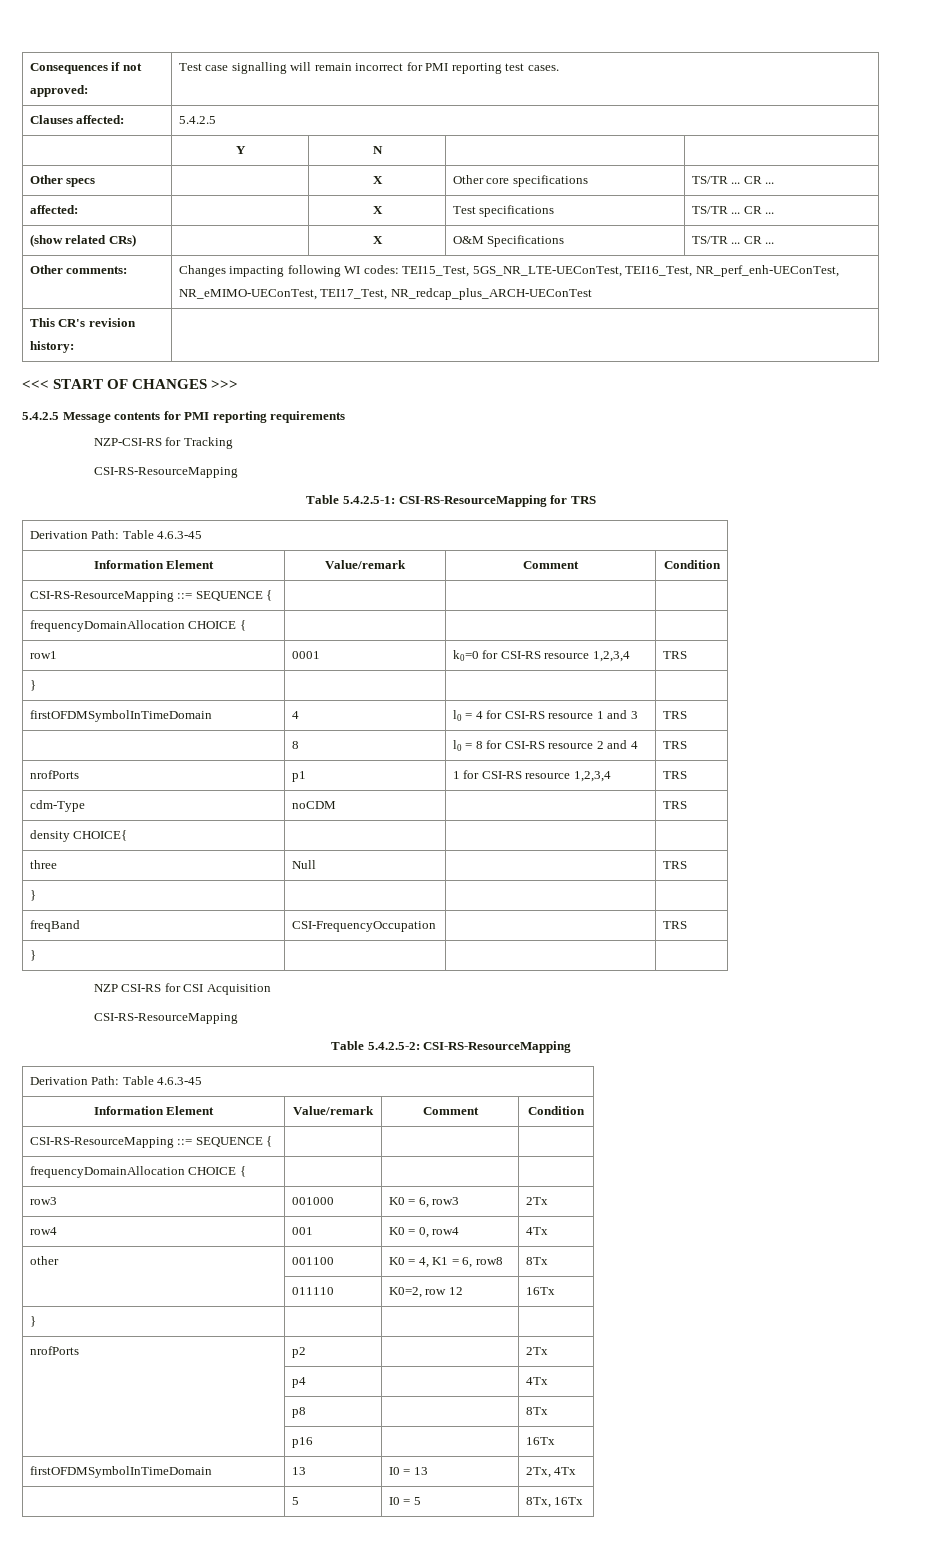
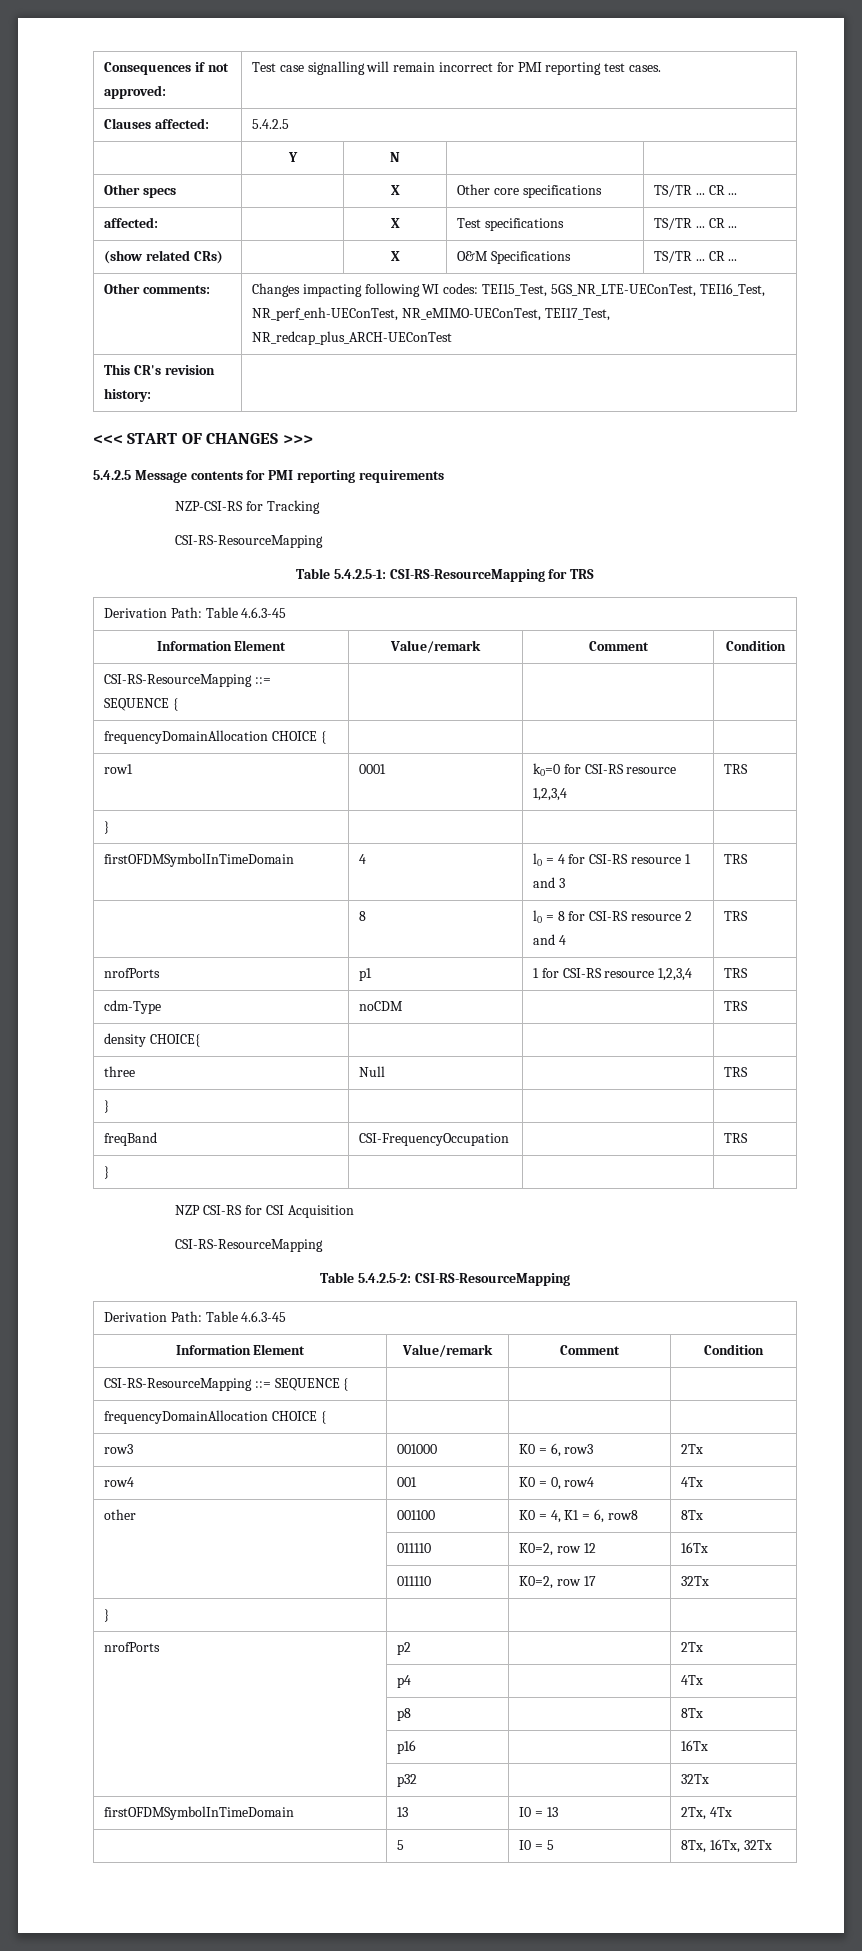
(555, 1291) none -> [397,1576,432,1586] [519,1576,596,1589] [681,1576,710,1586] // | 011110 | K0=2, row 17 | 32Tx
(555, 1441) none -> [397,1774,418,1787] [681,1774,710,1784] // | p32 | | 32Tx
[554,1497,584,1505] 16Tx -> [709,1839,772,1853] 16Tx, 32Tx

